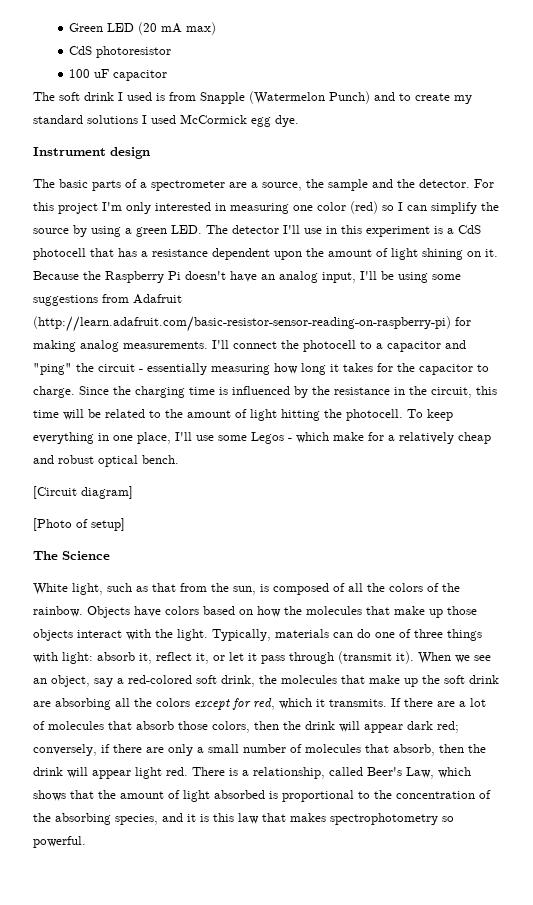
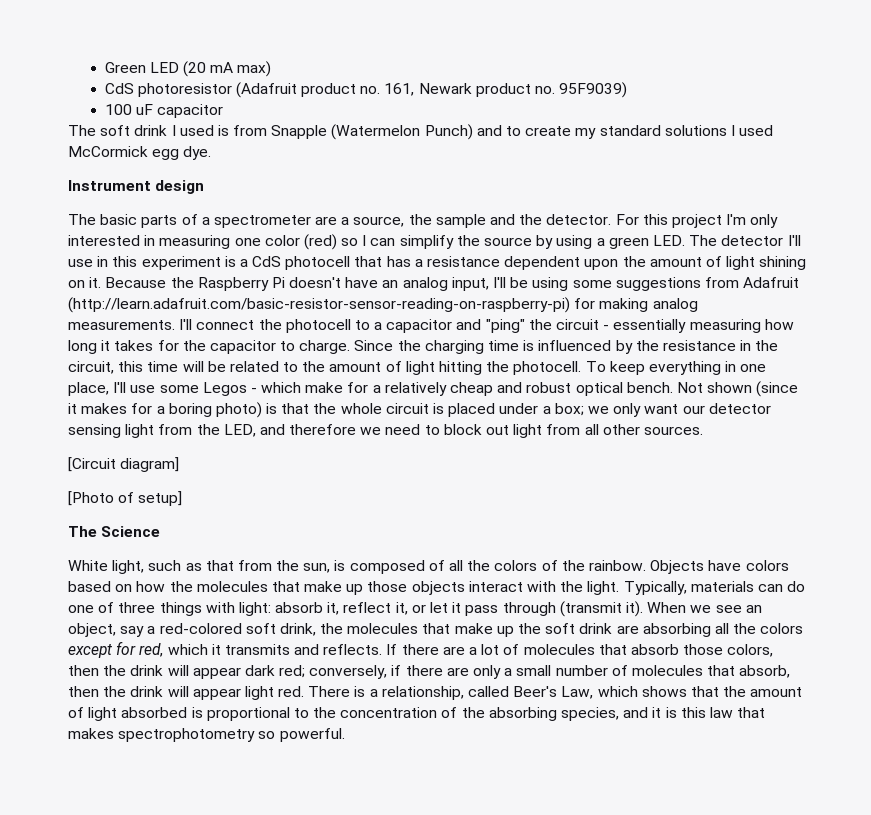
(172, 52) none -> [235,82,628,98] (Adafruit product no. 161, Newark product no. 95F9039)
(179, 459) none -> [676,381,799,397] [68,402,771,418] [68,424,703,438] Not shown (since it makes for a boring photo) is that the whole circuit is placed under a box; we only want our detector sensing light from the LED, and therefore we need to block out light from all other sources.
[329,699,387,707] transmits. -> [224,644,383,655] transmits and reflects.

